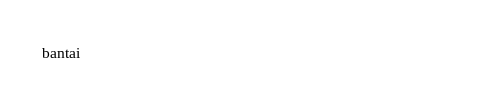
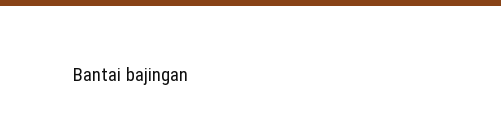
[42,48,81,58] bantai -> [73,67,188,85] Bantai bajingan

